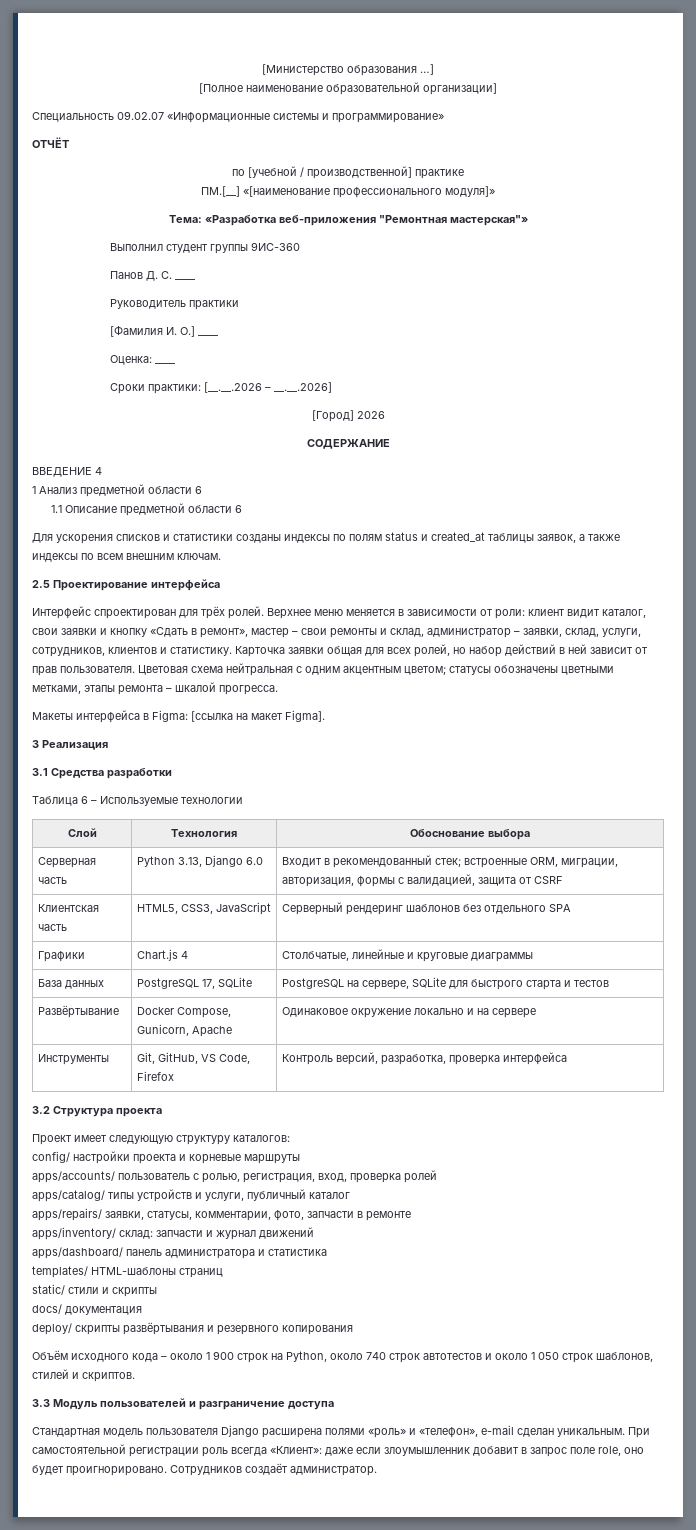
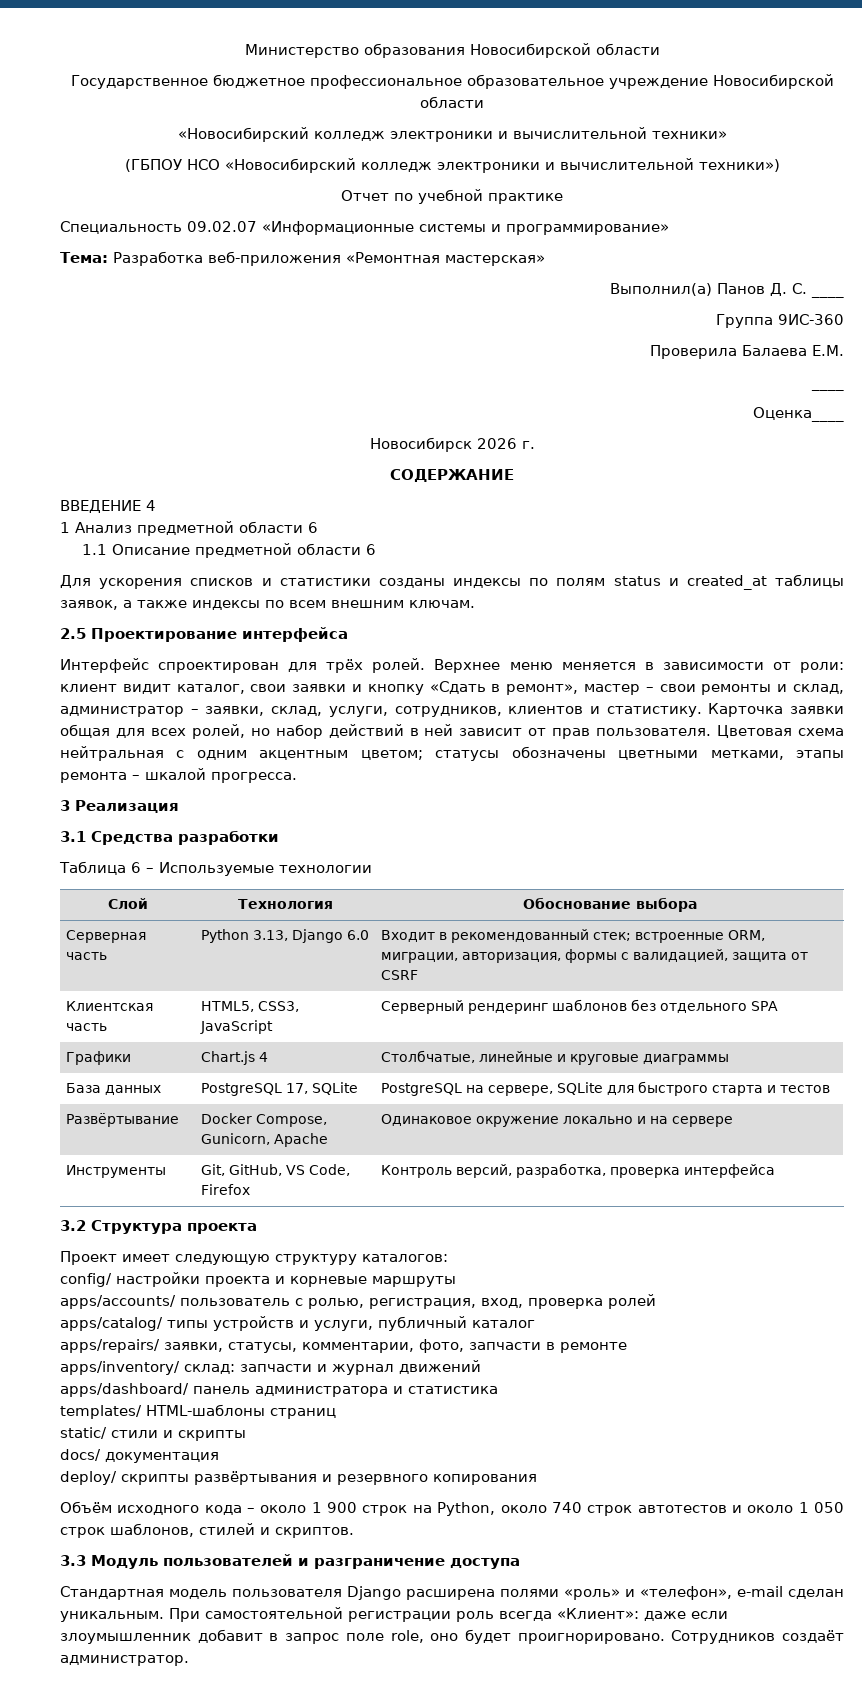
[262,64,434,76] [199,82,497,95] [Министерство образования …] // [Полное наименование образовательной организации] -> [244,43,660,58] [70,74,834,89] [420,96,484,108] [177,127,727,142] [124,158,780,173] [341,189,563,204] Министерство образования Новосибирской области // Государственное бюджетное профессиональное образовательное учреждение Новосибирской области // «Новосибирский колледж электроники и вычислительной техники» // (ГБПОУ НСО «Новосибирский колледж электроники и вычислительной техники») // Отчет по учебной практике
[32,137,69,148] [232,166,464,179] [201,186,495,198] [168,215,528,226] [109,242,300,254] [109,271,172,281] [174,279,196,280] [109,299,239,310] [109,326,219,337] [109,355,176,365] [109,382,332,394] [311,410,354,422] ОТЧЁТ // по [учебной / производственной] практике // ПМ.[__] «[наименование профессионального модуля]» // Тема: «Разработка веб-приложения "Ремонтная мастерская"» // Выполнил студент группы 9ИС-360 // Панов Д. С. ____ // Руководитель практики // [Фамилия И. О.] ____ // Оценка: ____ // Сроки практики: [__.__.2026 – __.__.2026] // [Город] -> [60,251,545,266] [610,283,807,296] [811,294,844,298] [716,314,844,328] [650,345,844,359] [811,387,844,391] [753,407,844,422] [369,437,472,452] Тема: Разработка веб-приложения «Ремонтная мастерская» // Выполнил(а) Панов Д. С. ____ // Группа 9ИС-360 // Проверила Балаева Е.М. // ____ // Оценка____ // Новосибирск
(385, 415) none -> [521,441,535,449] г.
[32,710,325,723] // Макеты интерфейса в Figma: [ссылка на макет Figma]. -> (297, 777) none

